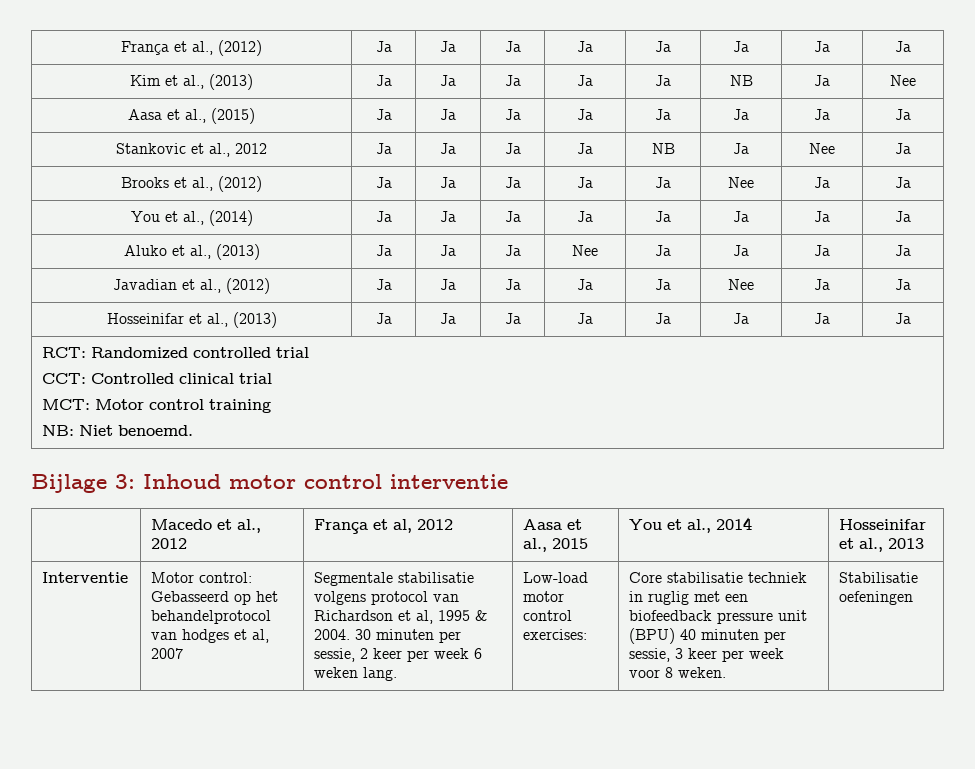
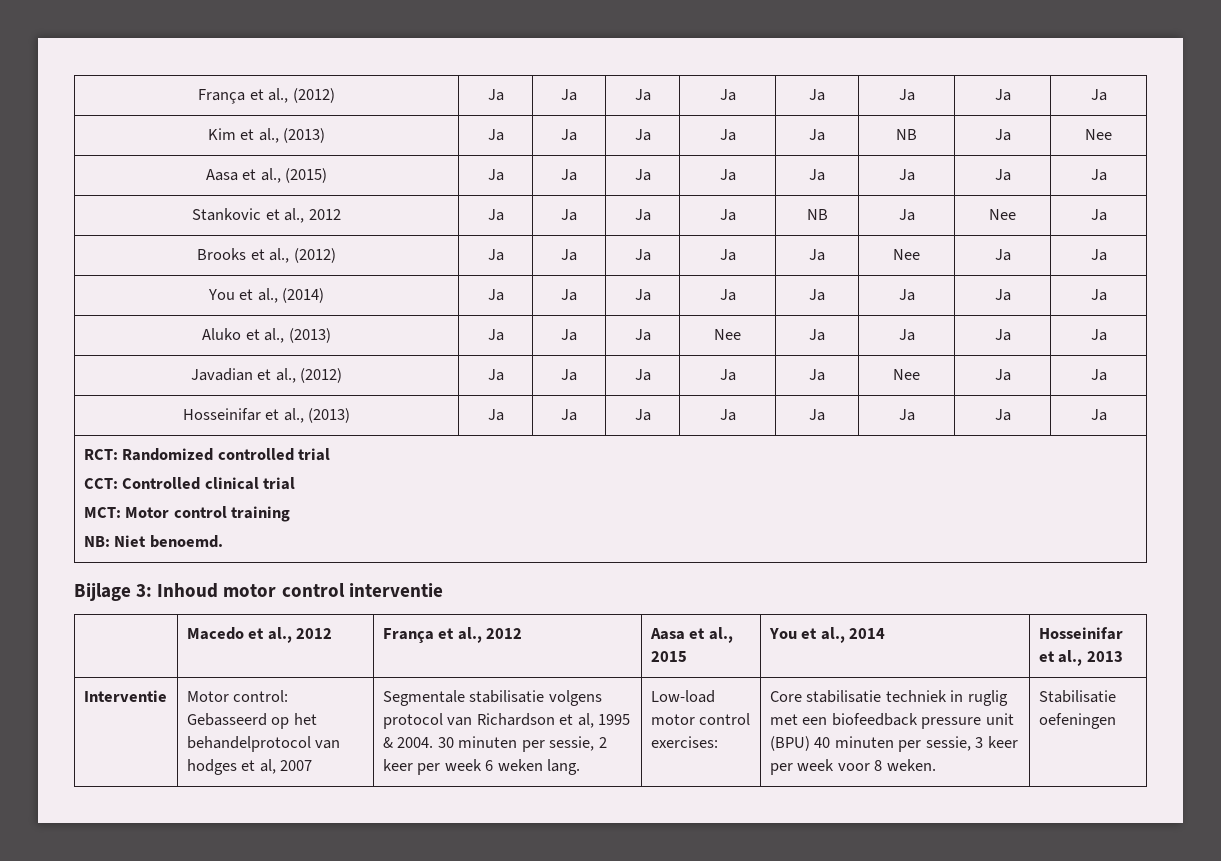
[393,519,413,533] al, -> [457,627,482,643] al.,

